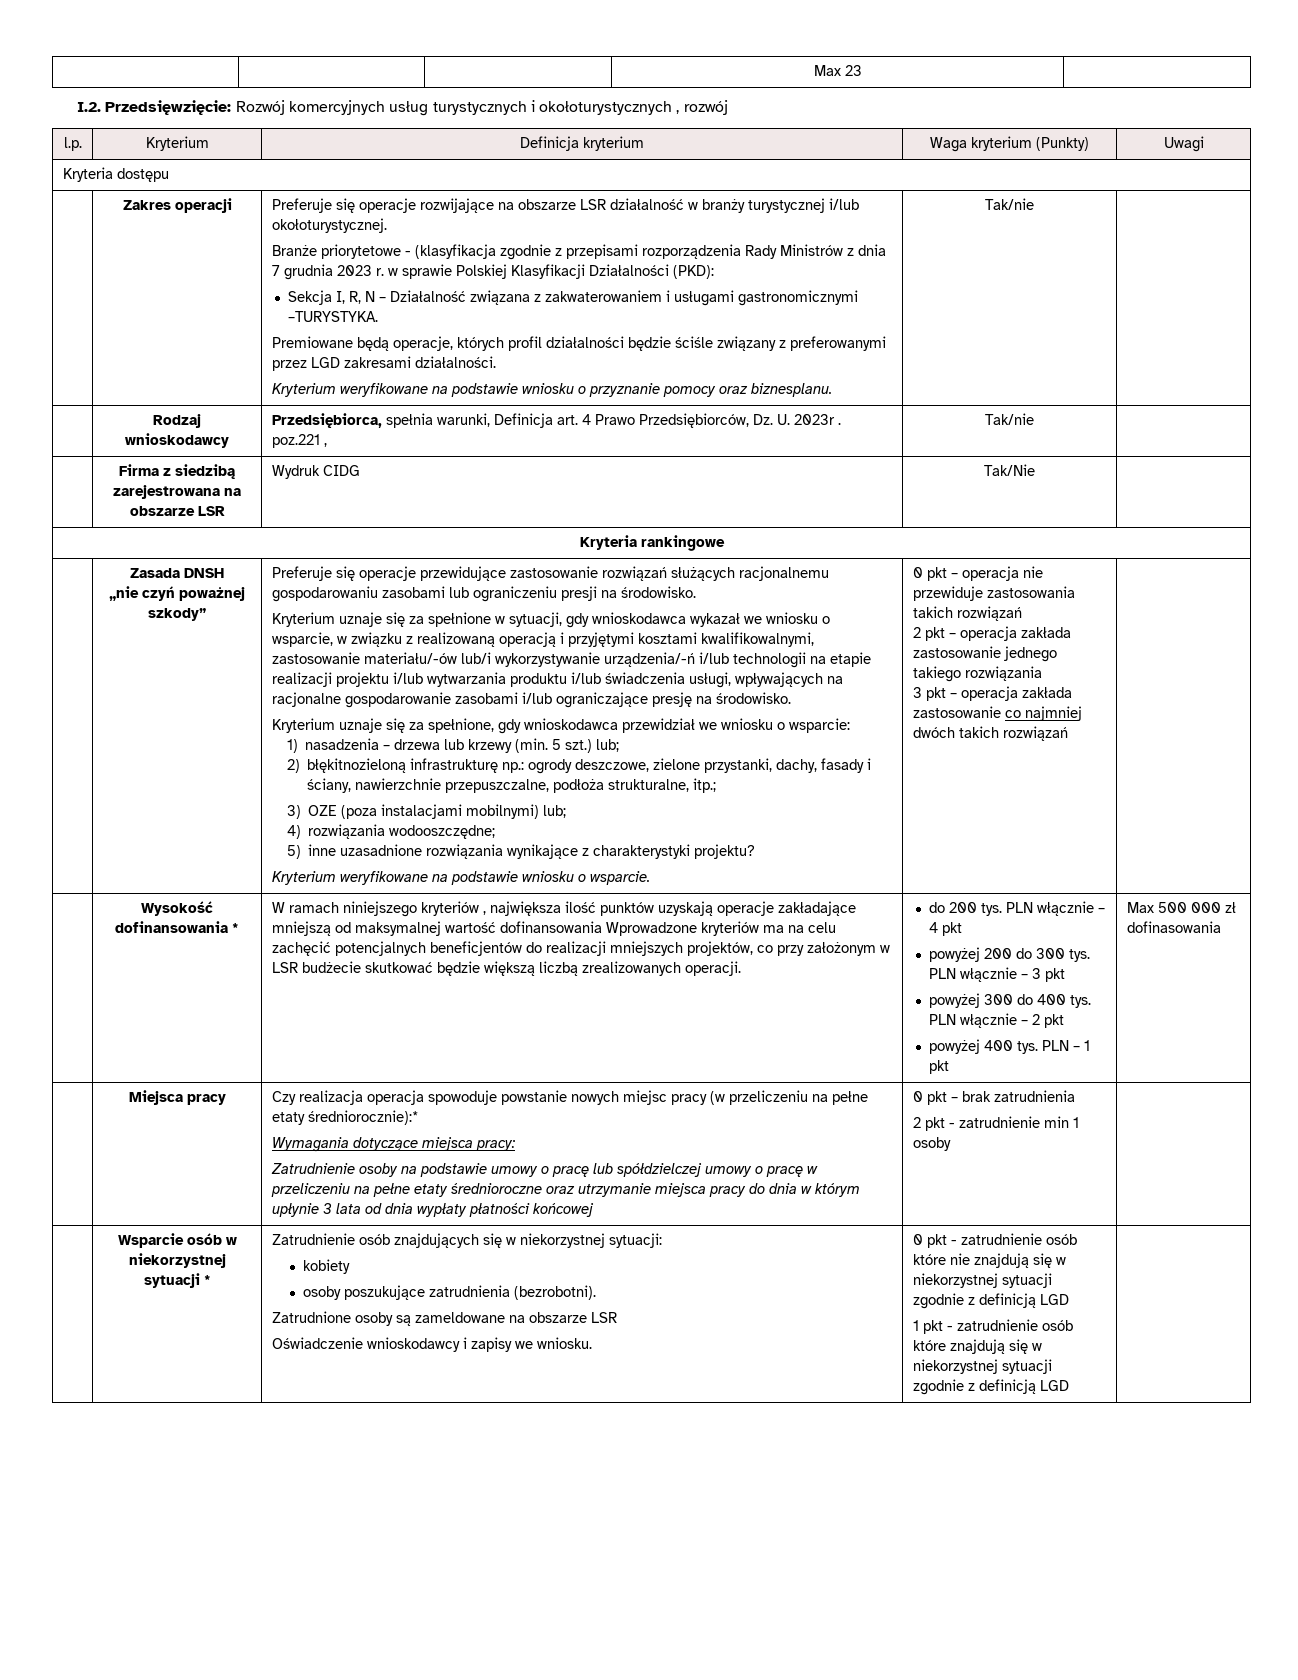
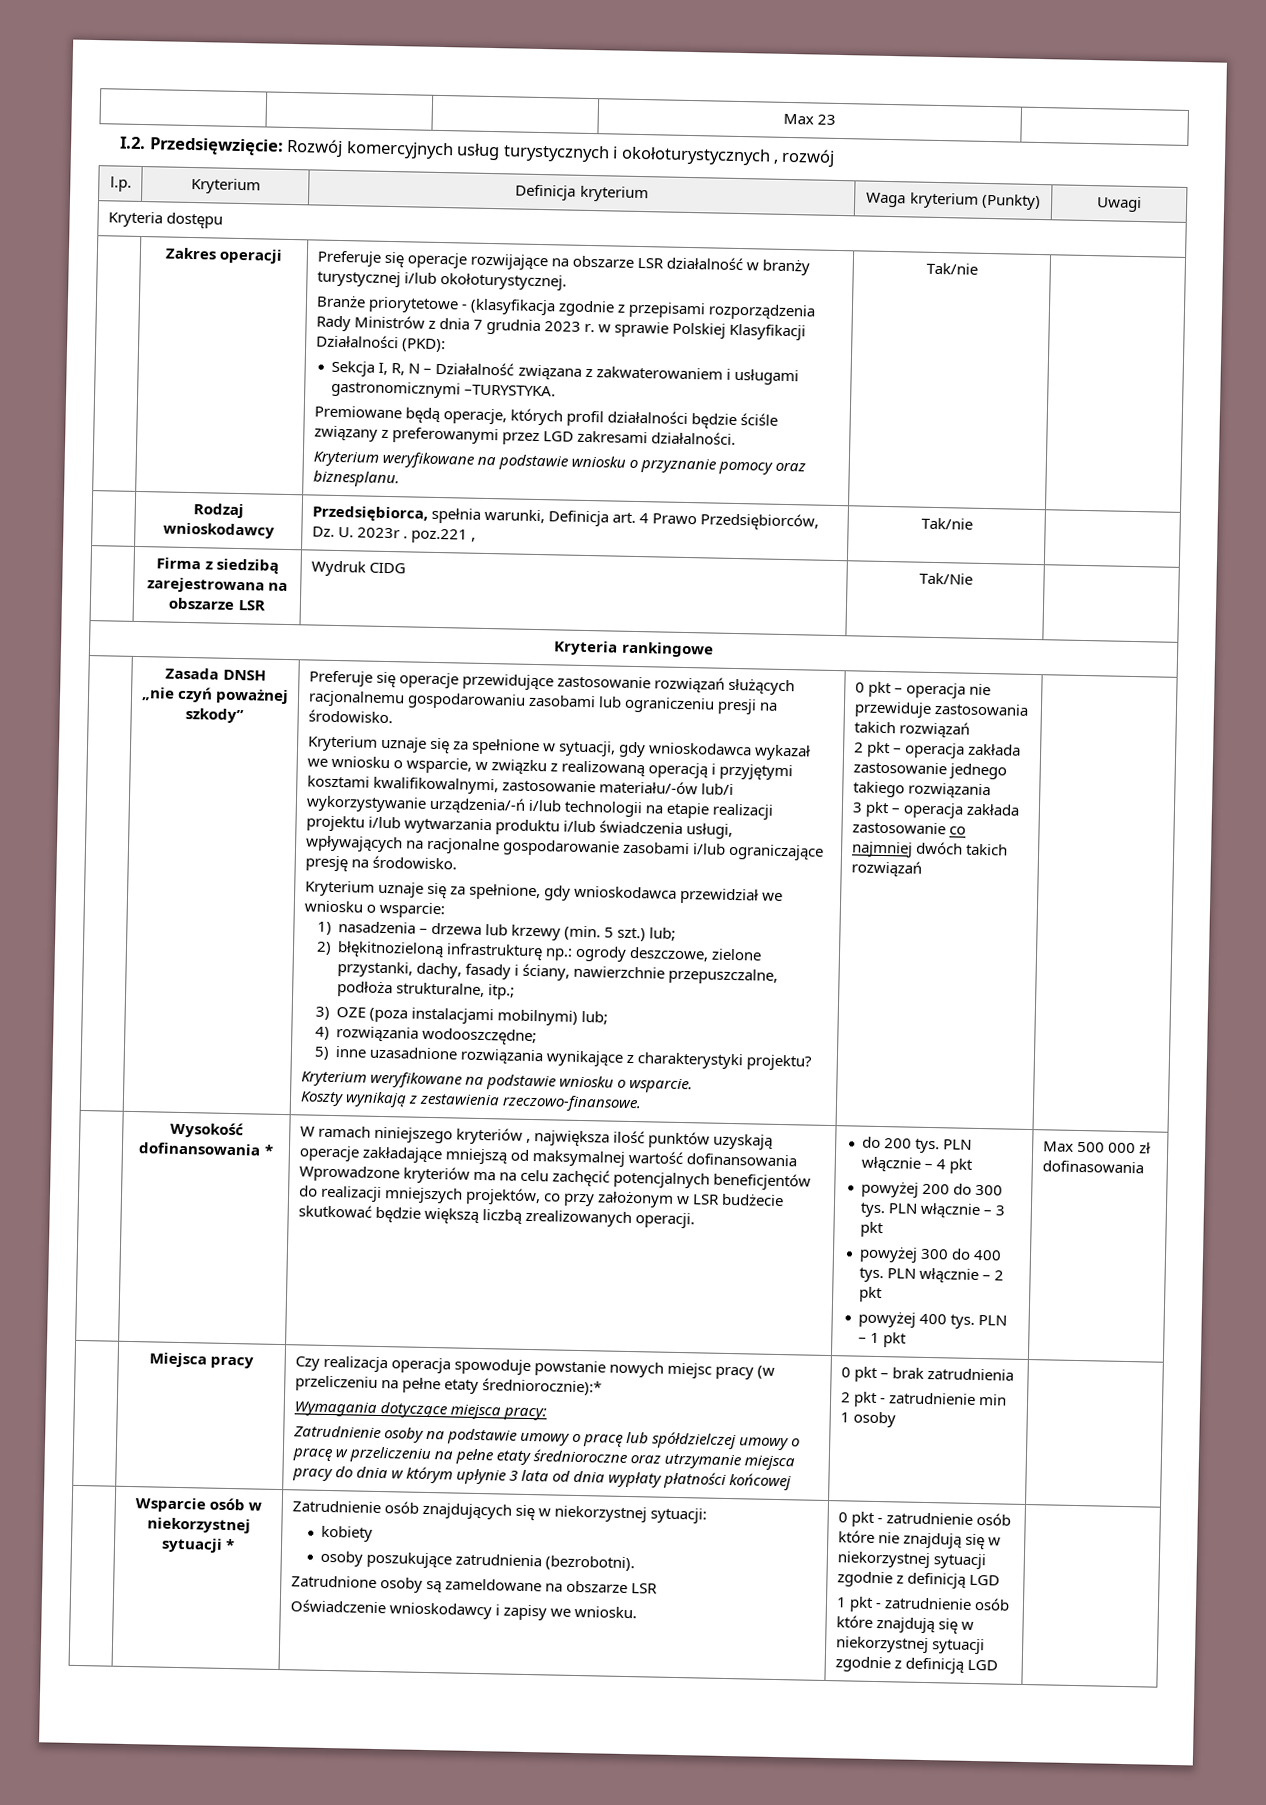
(650, 878) none -> [299,1091,642,1113] // Koszty wynikają z zestawienia rzeczowo-finansowe.

